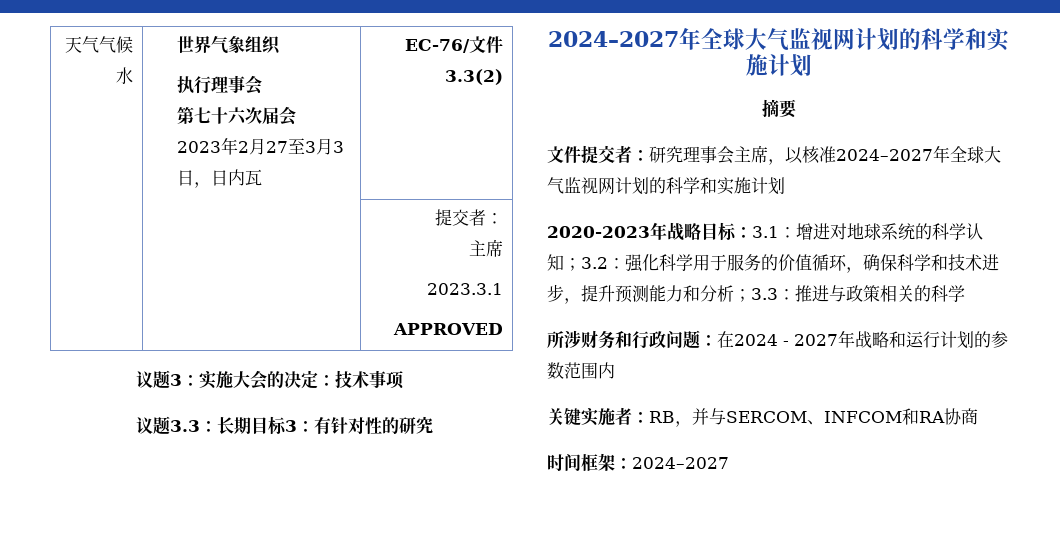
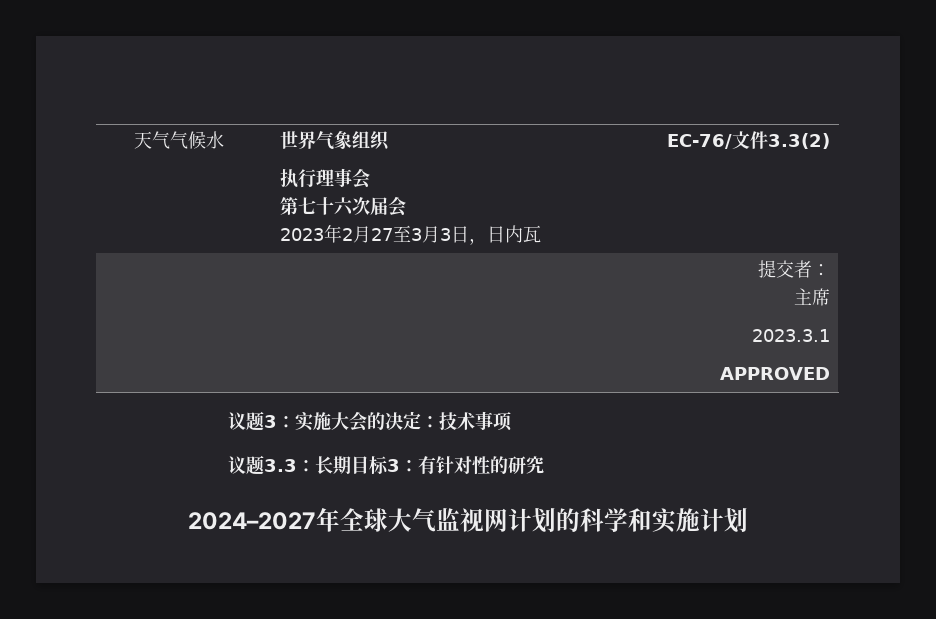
[761,99,797,118] [547,145,1001,165] [547,177,785,195] [547,222,983,241] [547,254,999,273] [547,284,965,304] [547,330,1008,349] [547,362,615,379] [547,407,978,427] [547,453,729,471] // 摘要 // 文件提交者：研究理事会主席，以核准2024–2027年全球大气监视网计划的科学和实施计划 // 2020-2023年战略目标：3.1：增进对地球系统的科学认知；3.2：强化科学用于服务的价值循环，确保科学和技术进步，提升预测能力和分析；3.3：推进与政策相关的科学 // 所涉财务和行政问题：在2024 - 2027年战略和运行计划的参数范围内 // 关键实施者：RB，并与SERCOM、INFCOM和RA协商 // 时间框架：2024–2027 -> (748, 520) none

